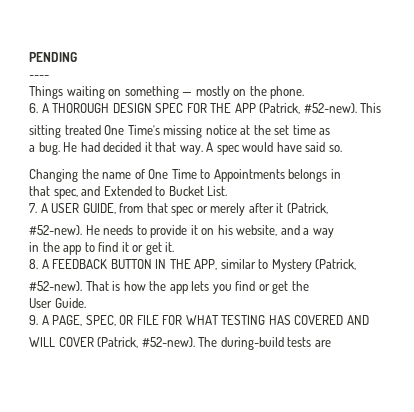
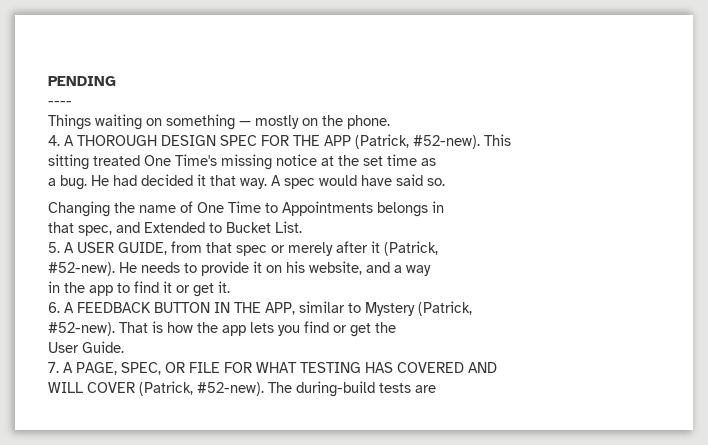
[29,103,38,113] 6. -> [48,135,60,146] 4.
[29,203,37,213] 7. -> [48,242,60,253] 5.
[29,259,38,269] 8. -> [48,302,60,313] 6.
[29,315,38,325] 9. -> [48,362,59,373] 7.

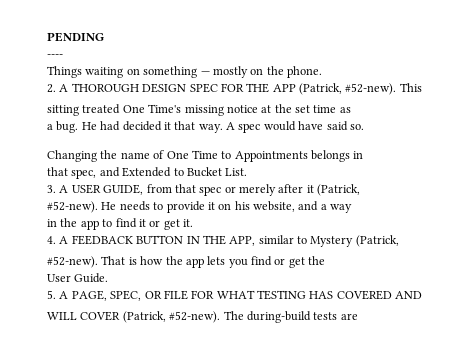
[48,135,60,146] 4. -> [47,84,56,93] 2.
[48,242,60,253] 5. -> [47,185,56,193] 3.
[48,302,60,313] 6. -> [47,236,56,244] 4.
[48,362,59,373] 7. -> [47,290,56,299] 5.

